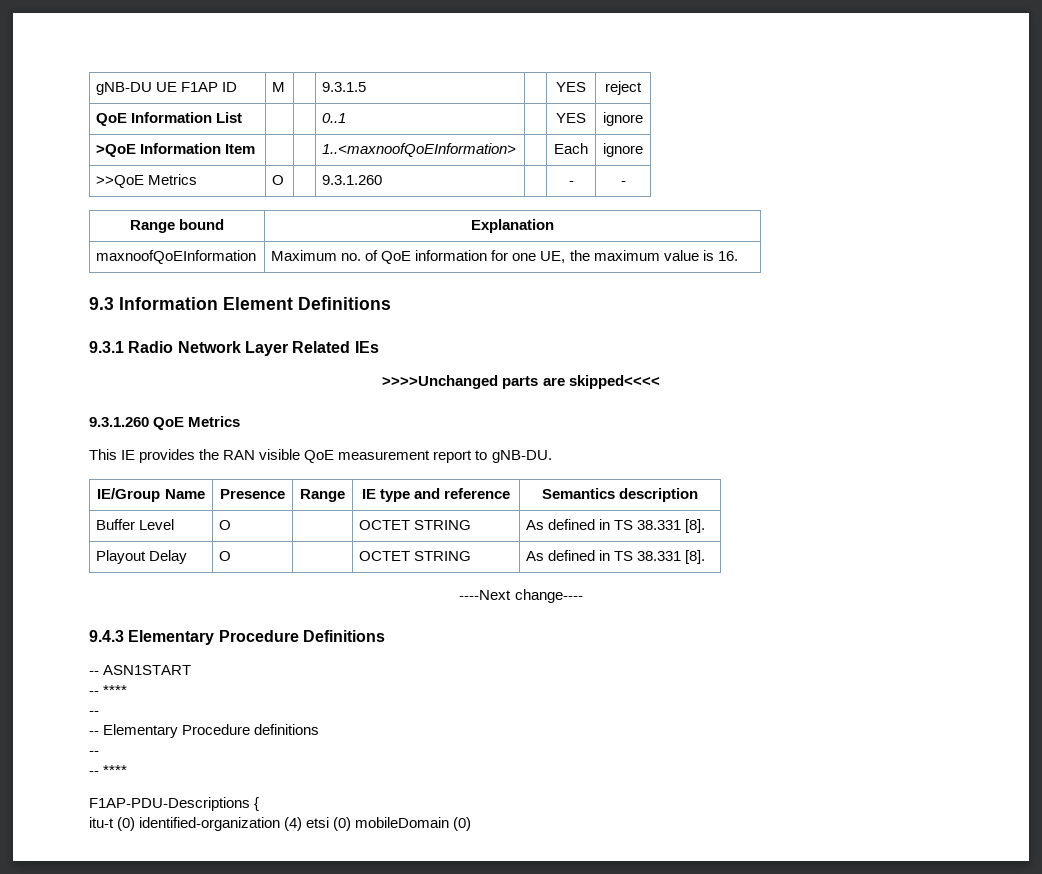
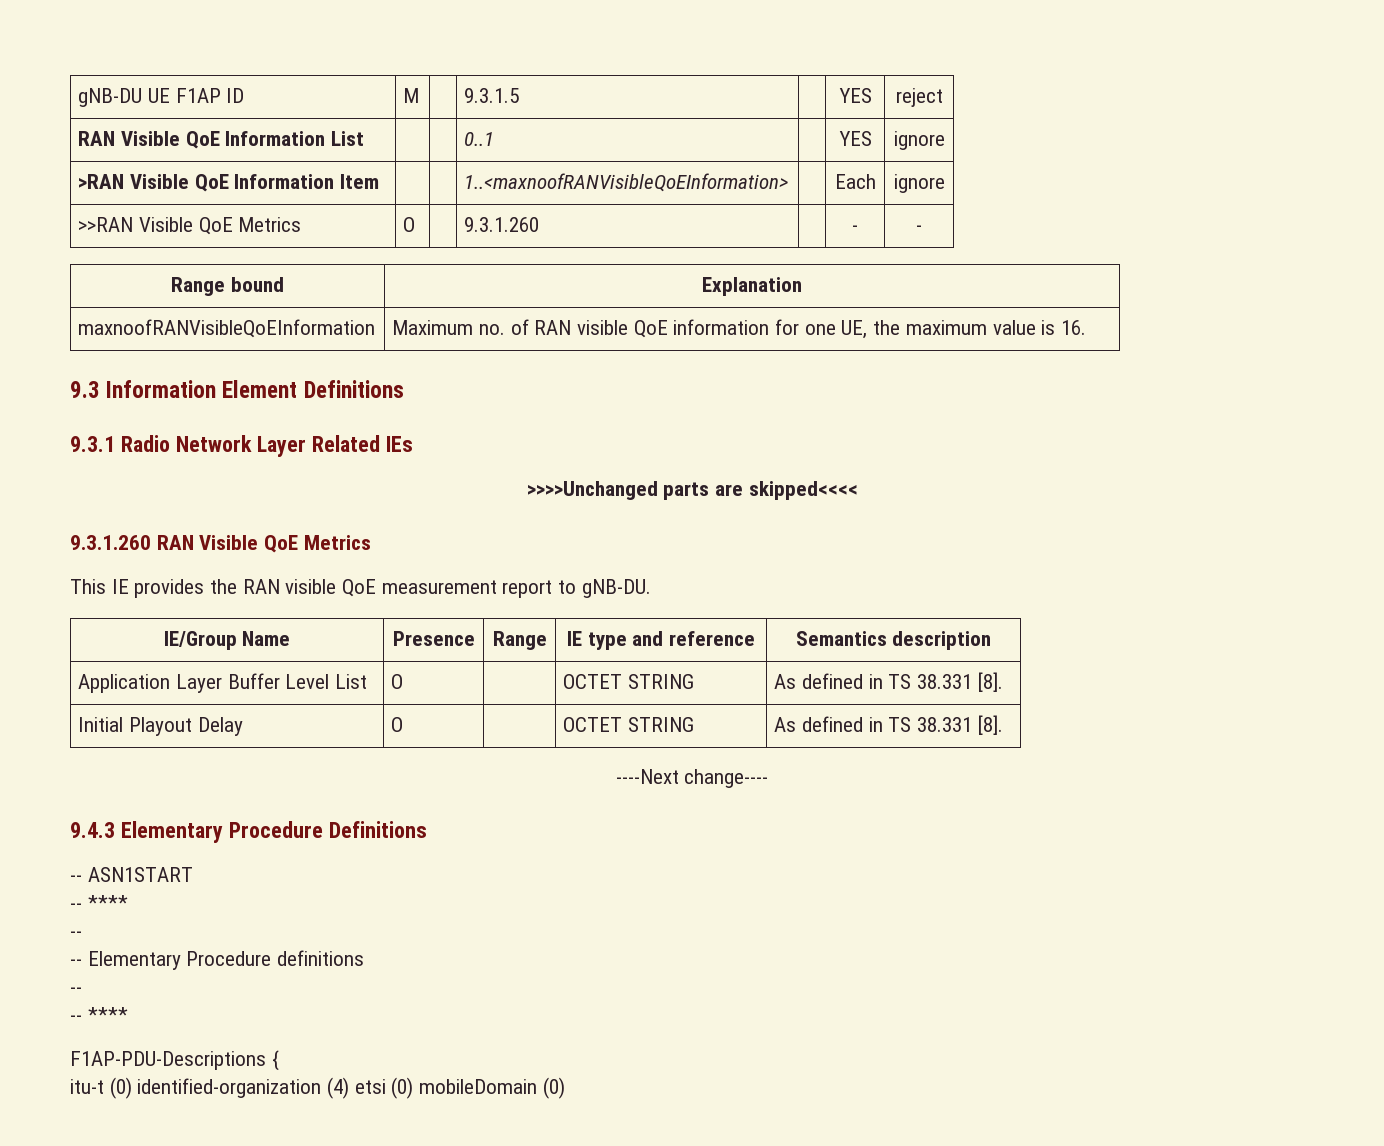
(642, 88) none -> [78,131,181,146] RAN Visible
[96,144,137,157] >QoE -> [78,174,229,192] >RAN Visible QoE
[322,143,517,157] 1..<maxnoofQoEInformation> -> [464,173,789,192] 1..<maxnoofRANVisibleQoEInformation>
[96,175,145,188] >>QoE -> [78,217,233,235] >>RAN Visible QoE
[96,250,257,264] maxnoofQoEInformation -> [78,319,376,338] maxnoofRANVisibleQoEInformation
(379, 255) none -> [534,320,629,335] RAN visible
(149, 422) none -> [156,535,259,550] RAN Visible
(699, 495) none -> [78,674,223,693] Application Layer
[219,520,232,530] [359,520,472,530] [526,519,706,533] | O | | OCTET STRING | As defined in TS 38.331 [8]. // -> [335,674,368,689] [391,674,404,689] [563,674,695,689] [774,672,1003,692] [78,717,124,732] List | O | | OCTET STRING | As defined in TS 38.331 [8]. // Initial

